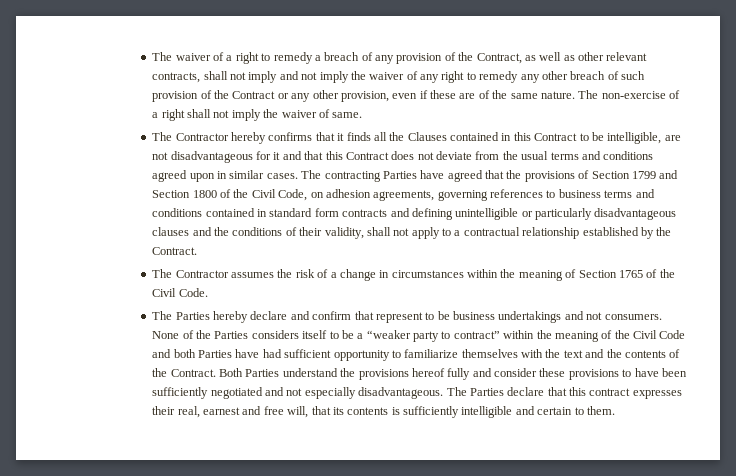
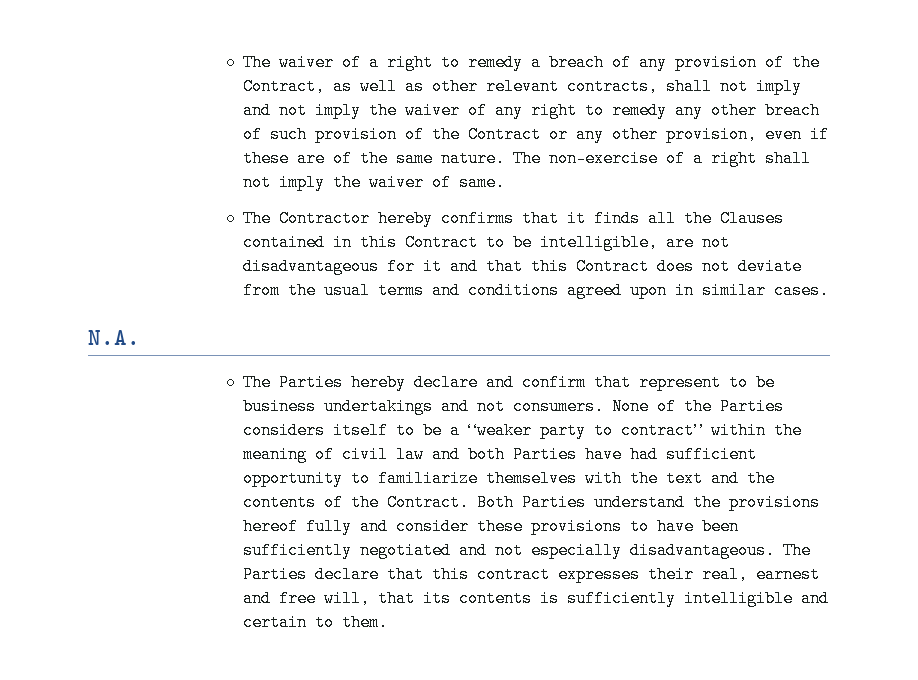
[301,170,679,182] [152,189,655,201] [152,208,677,220] [152,227,672,239] [152,247,198,255] [152,269,675,281] [152,288,208,297] The contracting Parties have agreed that the provisions of Section 1799 and Section 1800 of the Civil Code, on adhesion agreements, governing references to business terms and conditions contained in standard form contracts and defining unintelligible or particularly disadvantageous clauses and the conditions of their validity, shall not apply to a contractual relationship established by the Contract. // The Contractor assumes the risk of a change in circumstances within the meaning of Section 1765 of the Civil Code. -> [88,330,140,345] // N.A.
[614,330,686,339] the Civil Code -> [342,446,425,463] civil law

